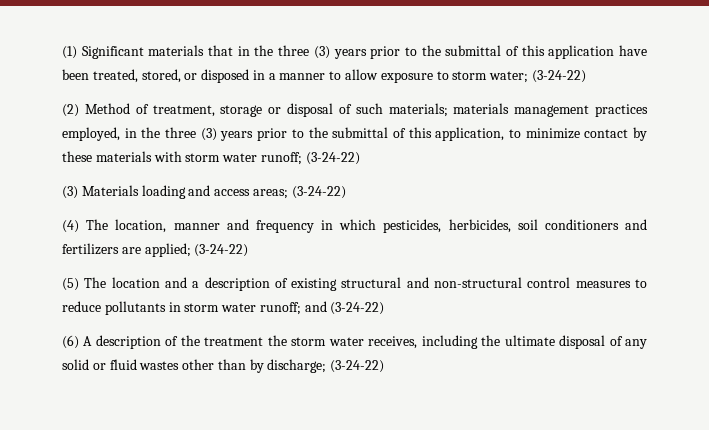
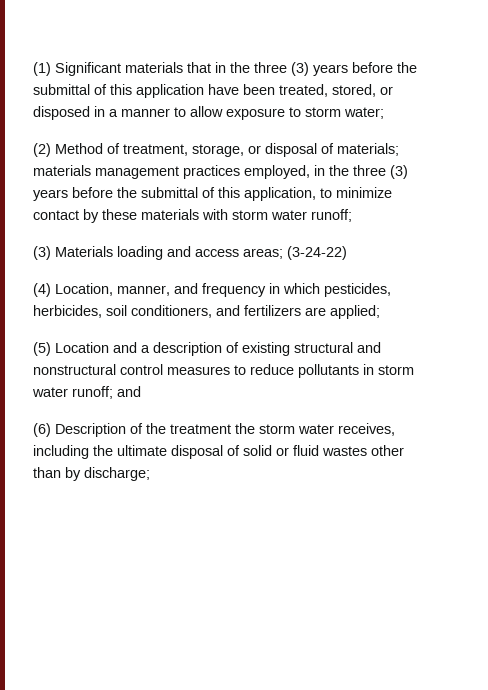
[370,46,417,59] prior to -> [352,62,393,73] before
[531,70,586,83] (3-24-22) -> (384, 113) none
[220,105,263,117] storage -> [192,144,244,157] storage,
[355,103,383,114] such -> (334, 148) none
[257,128,304,141] prior to -> [72,187,113,198] before
[305,152,360,165] (3-24-22) -> (352, 215) none
[86,219,220,233] The location, manner -> [55,283,170,296] Location, manner,
[544,219,619,230] conditioners -> [131,305,212,318] conditioners,
[194,244,249,257] (3-24-22) -> (380, 312) none
[84,277,160,288] The location -> [55,342,109,353] Location
[434,277,523,288] non-structural -> [33,364,116,375] nonstructural
[330,302,385,315] (3-24-22) -> (141, 391) none
[83,335,161,349] A description -> [55,423,126,437] Description
[624,339,647,349] any -> (240, 450) none
[330,360,385,373] (3-24-22) -> (150, 474) none

